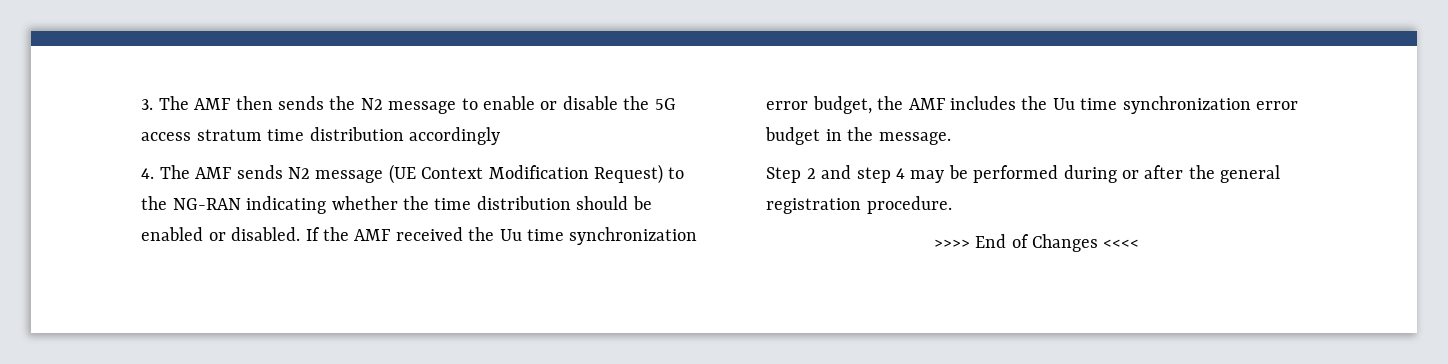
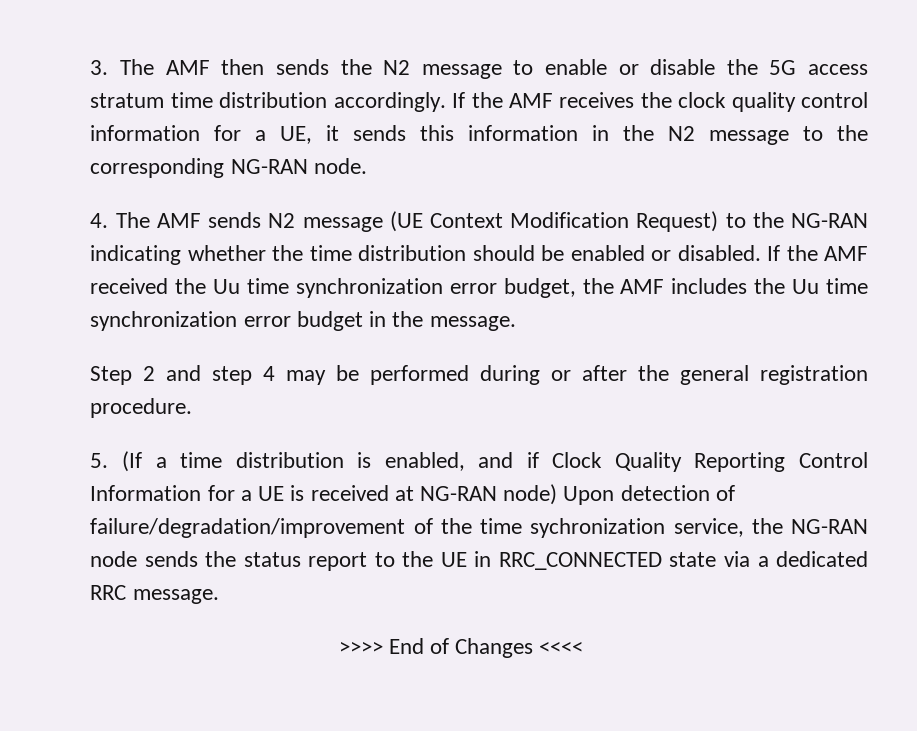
[408,127,500,145] accordingly -> [333,92,869,112] [90,125,868,145] [90,158,367,178] accordingly. If the AMF receives the clock quality control information for a UE, it sends this information in the N2 message to the corresponding NG-RAN node.
(952, 205) none -> [90,451,868,472] [90,484,735,505] [90,518,868,538] [90,551,868,571] [90,585,219,604] // 5. (If a time distribution is enabled, and if Clock Quality Reporting Control Information for a UE is received at NG-RAN node) Upon detection of failure/degradation/improvement of the time sychronization service, the NG-RAN node sends the status report to the UE in RRC_CONNECTED state via a dedicated RRC message.

